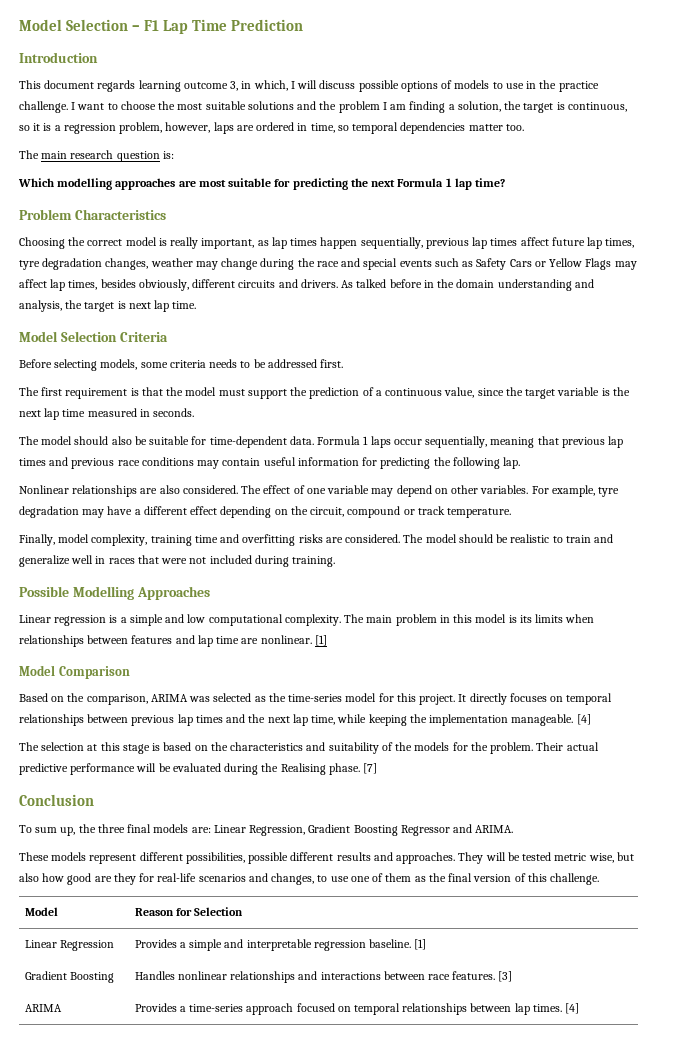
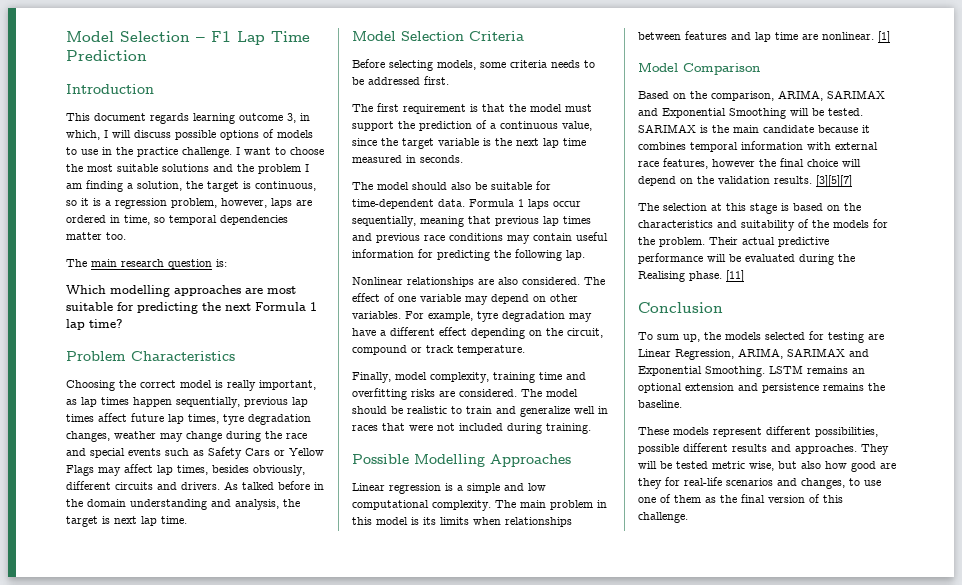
[150,693,613,705] [19,714,591,726] ARIMA was selected as the time-series model for this project. It directly focuses on temporal relationships between previous lap times and the next lap time, while keeping the implementation manageable. [4] -> [778,90,885,101] [638,108,863,119] [638,124,870,133] [638,141,878,152] [638,158,861,169] [638,175,852,187] ARIMA, SARIMAX and Exponential Smoothing will be tested. SARIMAX is the main candidate because it combines temporal information with external race features, however the final choice will depend on the validation results. [3][5][7]
[363,763,378,774] [7] -> [726,270,744,282] [11]
[97,824,514,836] three final models are: Linear Regression, Gradient Boosting Regressor and ARIMA. -> [725,331,884,343] [638,348,869,360] [638,365,865,377] [638,383,885,393] [638,400,682,408] models selected for testing are Linear Regression, ARIMA, SARIMAX and Exponential Smoothing. LSTM remains an optional extension and persistence remains the baseline.
[24,907,58,916] [134,907,244,916] [24,940,114,951] [134,939,427,951] [24,971,114,983] [134,971,513,983] [24,1004,62,1012] [134,1003,580,1015] // Model | Reason for Selection // Linear Regression | Provides a simple and interpretable regression baseline. [1] // Gradient Boosting | Handles nonlinear relationships and interactions between race features. [3] // ARIMA | Provides a time-series approach focused on temporal relationships between lap times. [4] -> (688, 517) none

